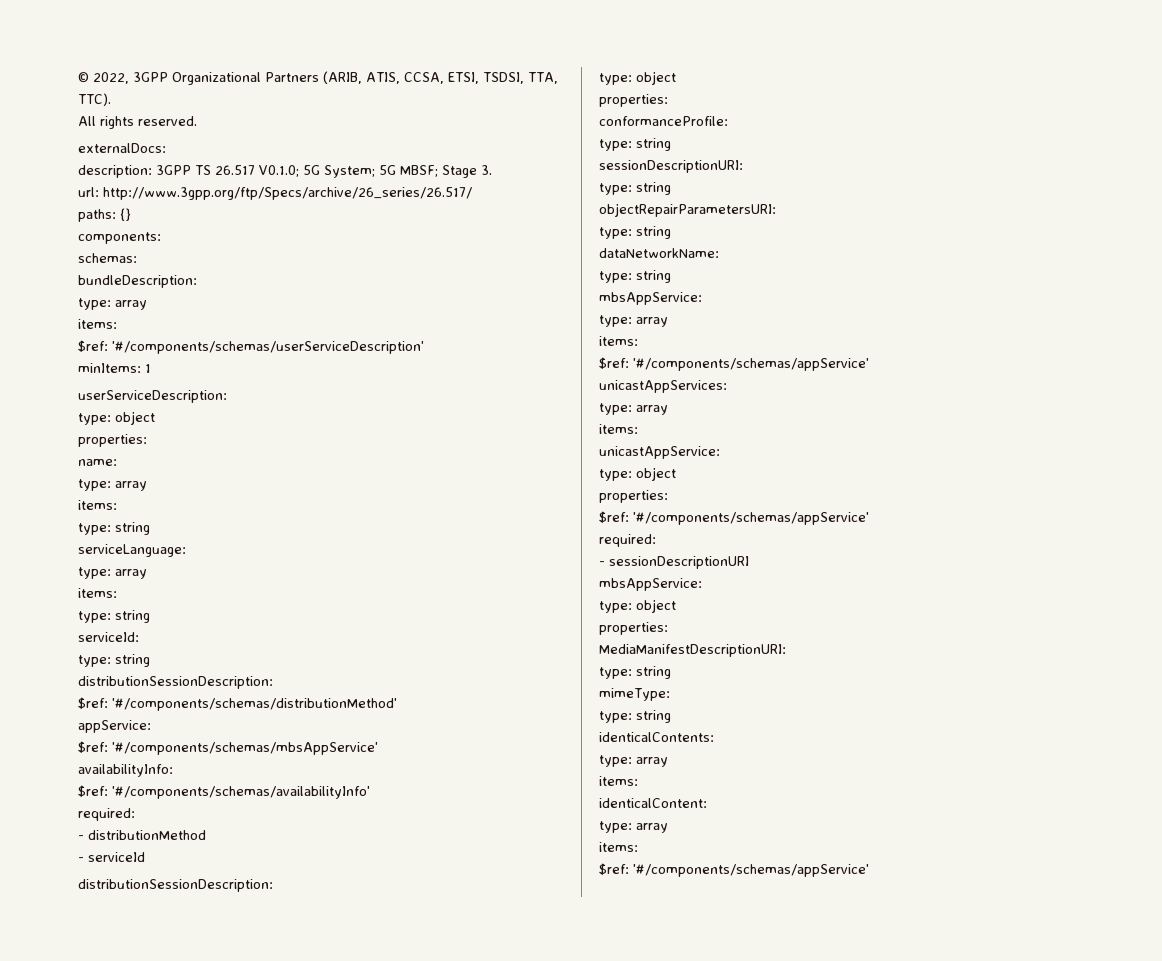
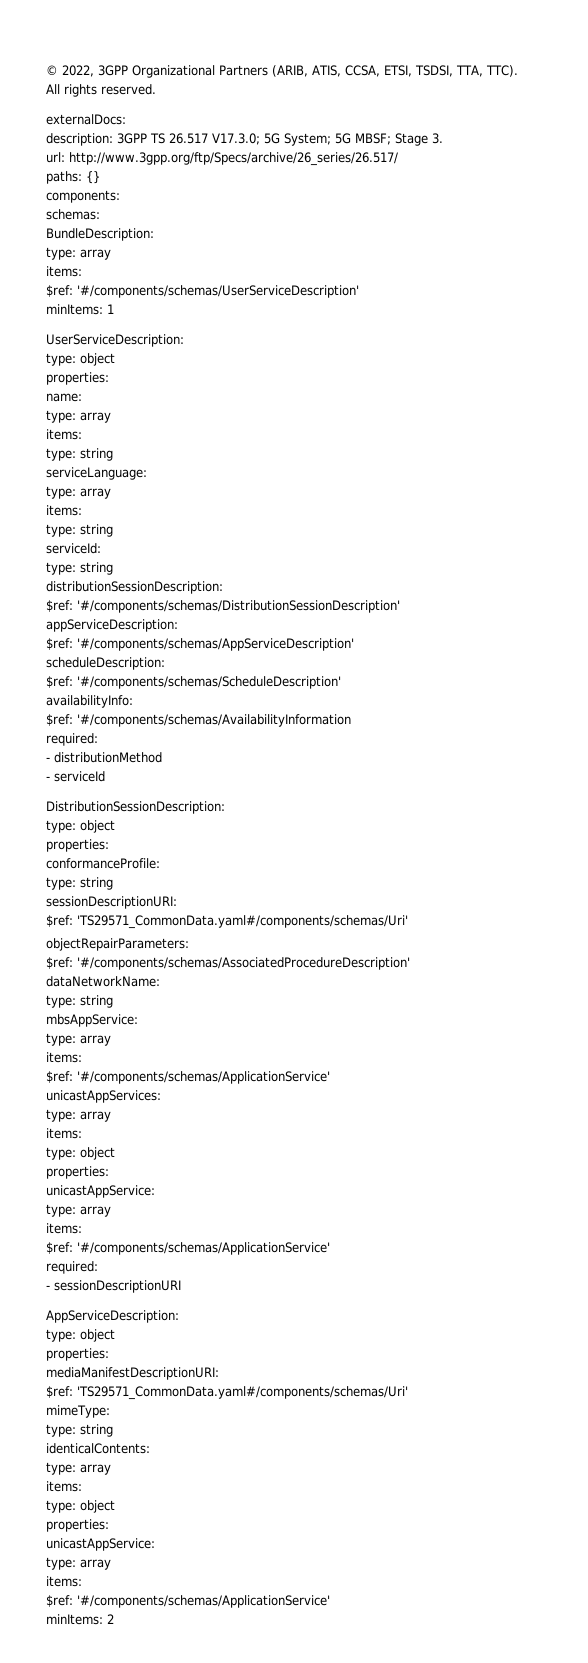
[259,165,299,177] V0.1.0; -> [212,133,260,145] V17.3.0;
[78,275,197,288] [78,298,147,310] [78,319,117,329] [78,340,424,354] bundleDescription: // type: array // items: // $ref: '#/components/schemas/userServiceDescription' -> [46,228,154,241] [46,247,111,260] [46,266,82,277] [46,285,359,298] BundleDescription: // type: array // items: // $ref: '#/components/schemas/UserServiceDescription'
[78,390,227,403] userServiceDescription: -> [46,334,184,347] UserServiceDescription:
[112,698,397,711] [78,720,151,733] [78,741,378,755] '#/components/schemas/distributionMethod' // appService: // $ref: '#/components/schemas/mbsAppService' -> [77,600,400,613] [46,619,178,632] [46,638,354,651] [46,657,165,670] [46,676,341,689] '#/components/schemas/DistributionSessionDescription' // appServiceDescription: // $ref: '#/components/schemas/AppServiceDescription' // scheduleDescription: // $ref: '#/components/schemas/ScheduleDescription'
[112,786,370,799] '#/components/schemas/availabilityInfo' -> [77,714,351,727] '#/components/schemas/AvailabilityInformation
[78,879,273,892] distributionSessionDescription: -> [46,801,225,814] DistributionSessionDescription:
[599,182,671,195] [599,203,776,217] [599,226,671,239] type: string // objectRepairParametersURI: // type: string -> [46,915,408,929] [46,938,189,951] [46,957,410,970] $ref: 'TS29571_CommonData.yaml#/components/schemas/Uri' // objectRepairParameters: // $ref: '#/components/schemas/AssociatedProcedureDescription'
[633,358,869,371] '#/components/schemas/appService' -> [77,1071,330,1084] '#/components/schemas/ApplicationService'
[599,446,720,459] [599,467,676,481] [599,490,668,503] [599,511,869,525] [599,534,656,547] [599,556,749,569] [599,578,702,591] [599,599,676,613] [599,622,668,635] [599,644,786,657] [599,666,671,679] unicastAppService: // type: object // properties: // $ref: '#/components/schemas/appService' // required: // - sessionDescriptionURI // mbsAppService: // type: object // properties: // MediaManifestDescriptionURI: // type: string -> [46,1147,115,1160] [46,1166,109,1179] [46,1185,155,1198] [46,1204,111,1217] [46,1223,82,1234] [46,1242,330,1255] [46,1261,98,1274] [46,1280,181,1293] [46,1310,179,1323] [46,1329,115,1342] [46,1348,109,1361] [46,1367,219,1380] [46,1386,408,1400] type: object // properties: // unicastAppService: // type: array // items: // $ref: '#/components/schemas/ApplicationService' // required: // - sessionDescriptionURI // AppServiceDescription: // type: object // properties: // mediaManifestDescriptionURI: // $ref: 'TS29571_CommonData.yaml#/components/schemas/Uri'
[599,798,707,808] [599,821,668,833] [599,842,638,852] [599,863,869,877] identicalContent: // type: array // items: // $ref: '#/components/schemas/appService' -> [46,1500,115,1513] [46,1519,109,1532] [46,1538,155,1551] [46,1557,111,1570] [46,1576,82,1587] [46,1595,330,1608] [46,1614,114,1625] type: object // properties: // unicastAppService: // type: array // items: // $ref: '#/components/schemas/ApplicationService' // minItems: 2

